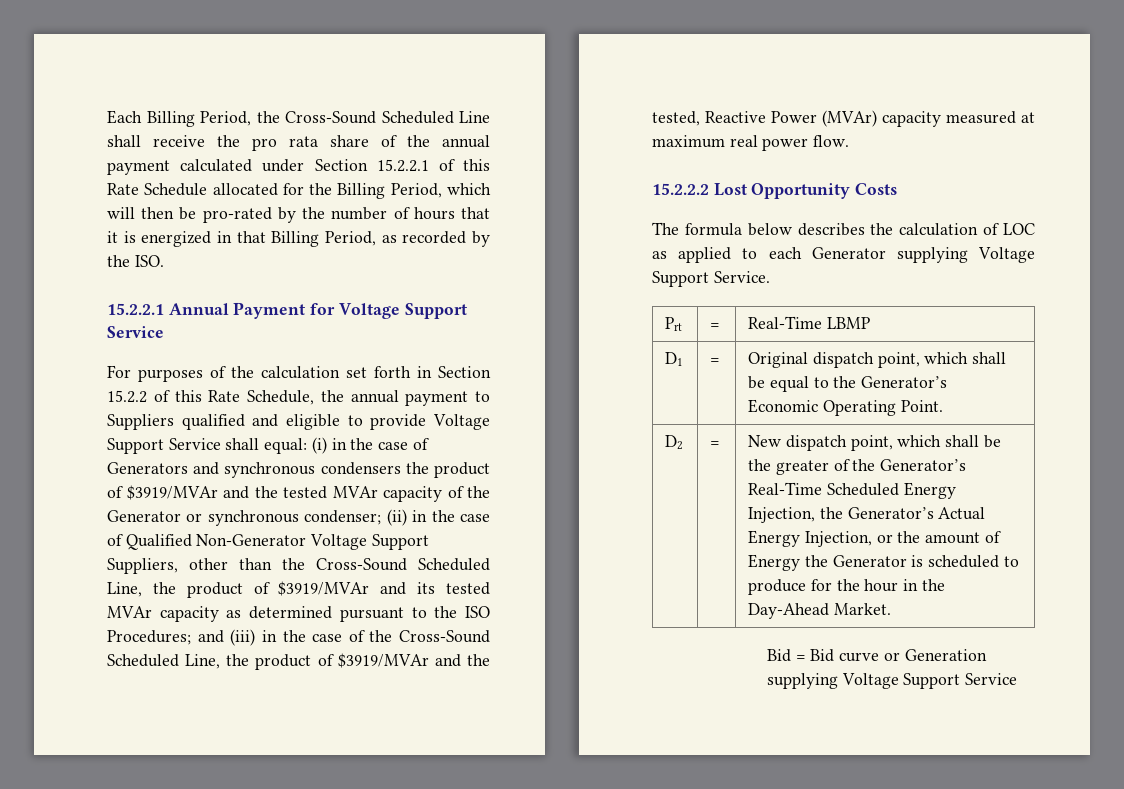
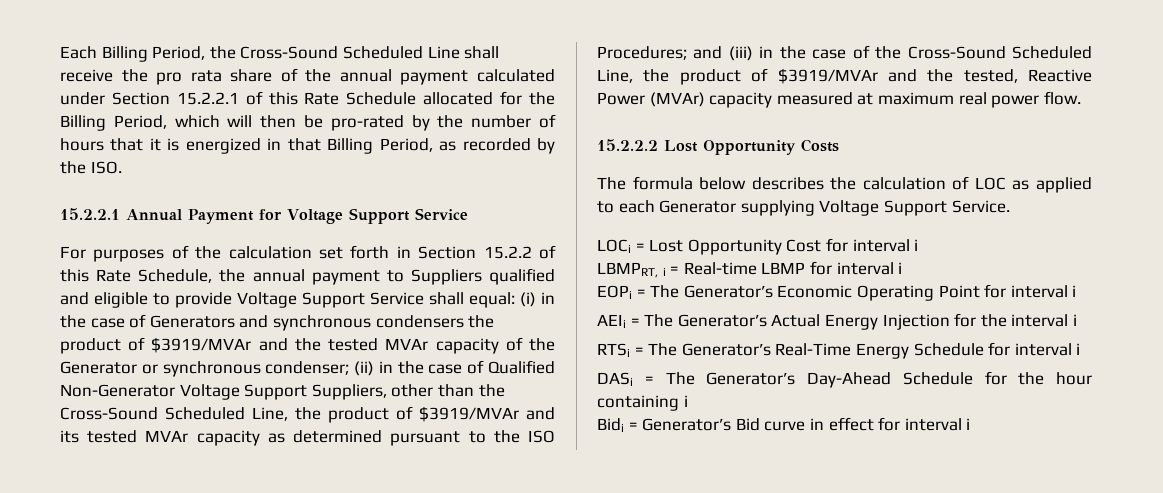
[665,317,683,331] [710,323,721,329] [748,316,871,329] [665,352,684,366] [710,358,721,364] [748,352,1007,368] [748,376,948,392] [748,399,943,416] [665,435,684,450] [710,441,721,447] [748,435,1001,451] [748,459,967,475] [748,482,956,499] [748,507,986,523] [748,530,1001,547] [748,554,1019,571] [748,579,945,595] [748,603,892,619] [766,649,987,662] [766,673,1018,689] // Prt | = | Real-Time LBMP // D1 | = | Original dispatch point, which shall be equal to the Generator’s Economic Operating Point. // D2 | = | New dispatch point, which shall be the greater of the Generator’s Real-Time Scheduled Energy Injection, the Generator’s Actual Energy Injection, or the amount of Energy the Generator is scheduled to produce for the hour in the Day-Ahead Market. // Bid = Bid curve or Generation supplying Voltage Support Service -> [597,238,919,255] [597,261,903,278] [597,284,1077,301] [597,313,1077,330] [597,342,1081,359] [597,371,1092,388] [597,395,688,411] [597,417,971,432] // LOCi = Lost Opportunity Cost for interval i // LBMPRT, i = Real-time LBMP for interval i // EOPi = The Generator’s Economic Operating Point for interval i // AEIi = The Generator’s Actual Energy Injection for the interval i // RTSi = The Generator’s Real-Time Energy Schedule for interval i // DASi = The Generator’s Day-Ahead Schedule for the hour containing i // Bidi = Generator’s Bid curve in effect for interval i

